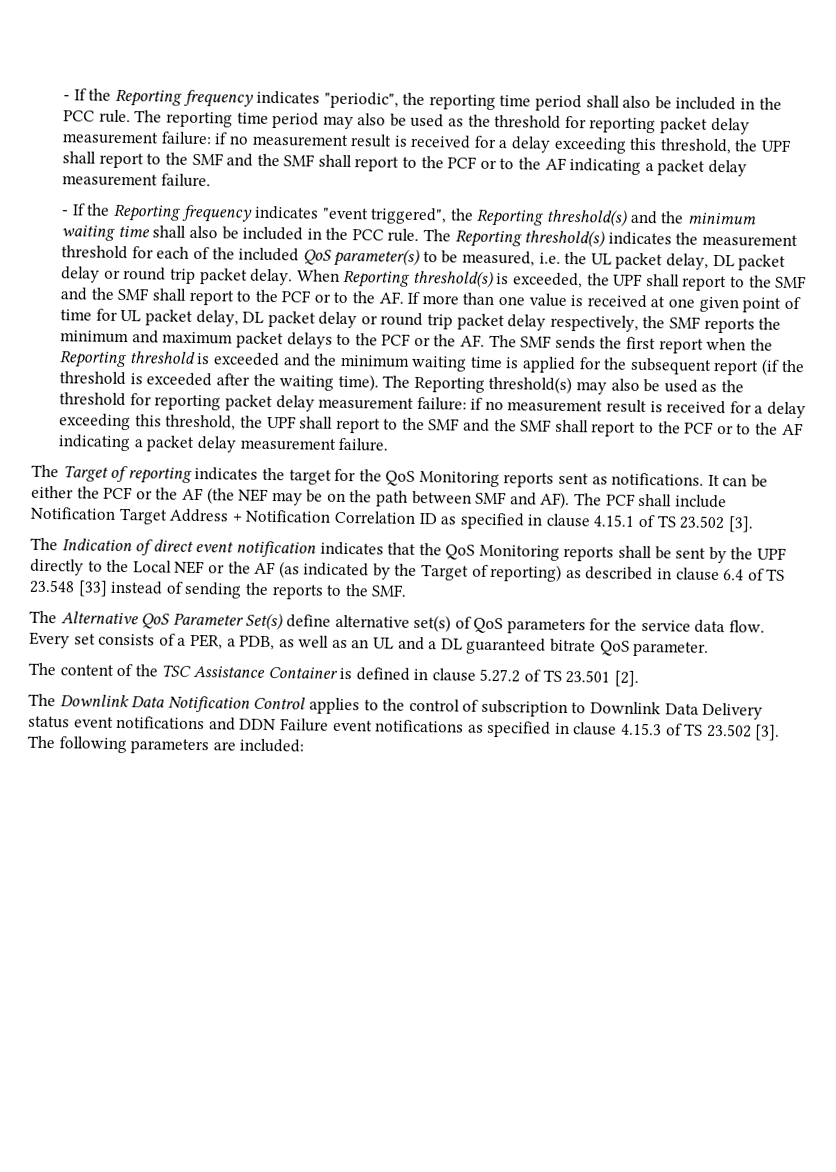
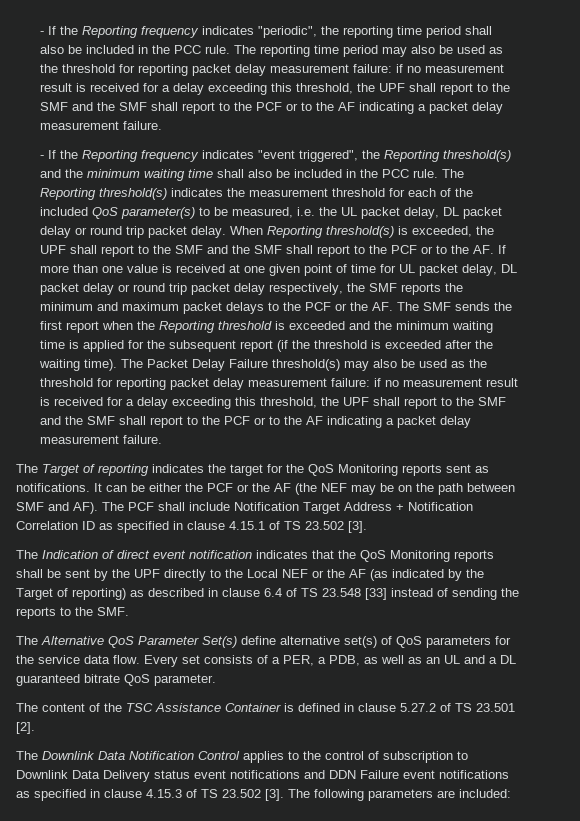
[413,376,485,393] Reporting -> [146,359,268,371] Packet Delay Failure

